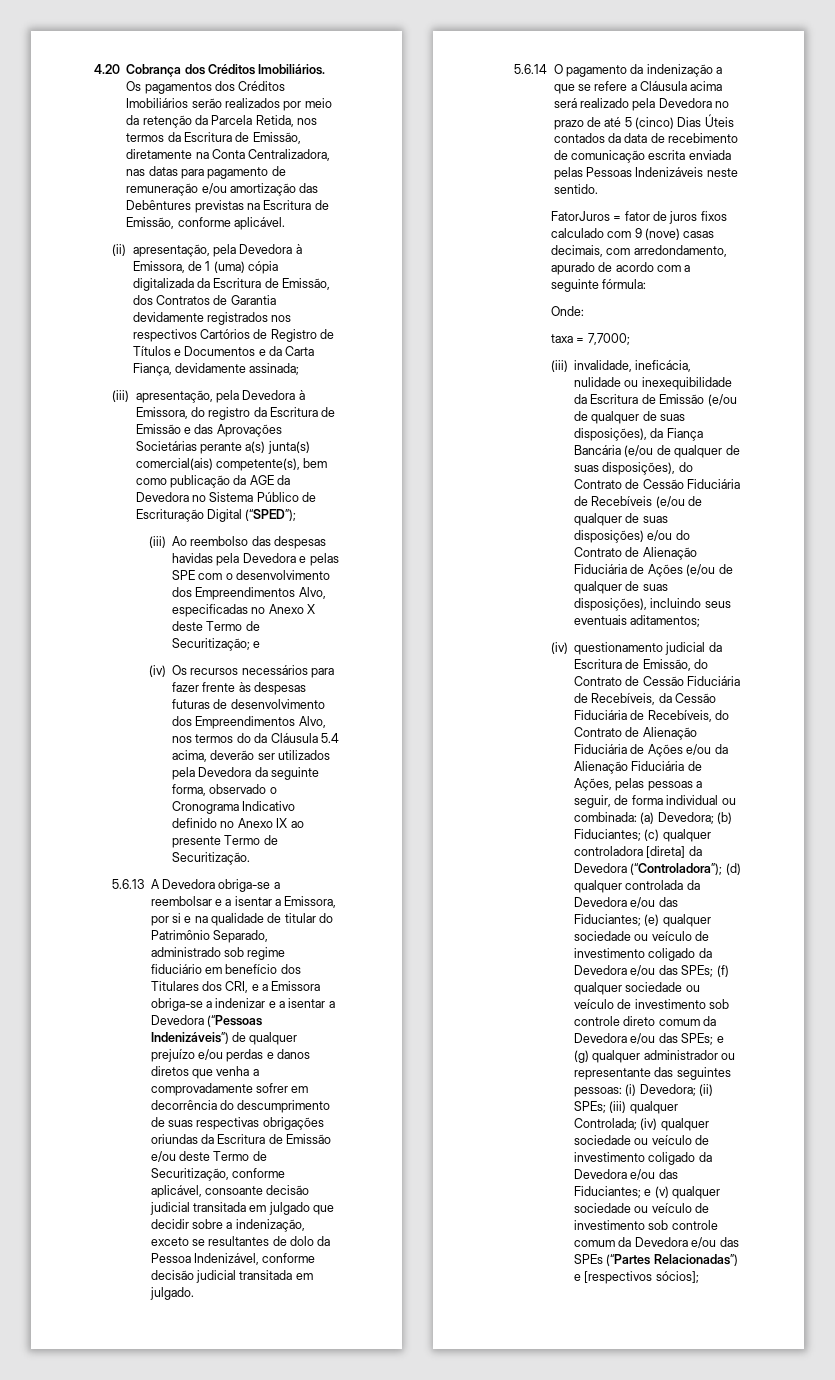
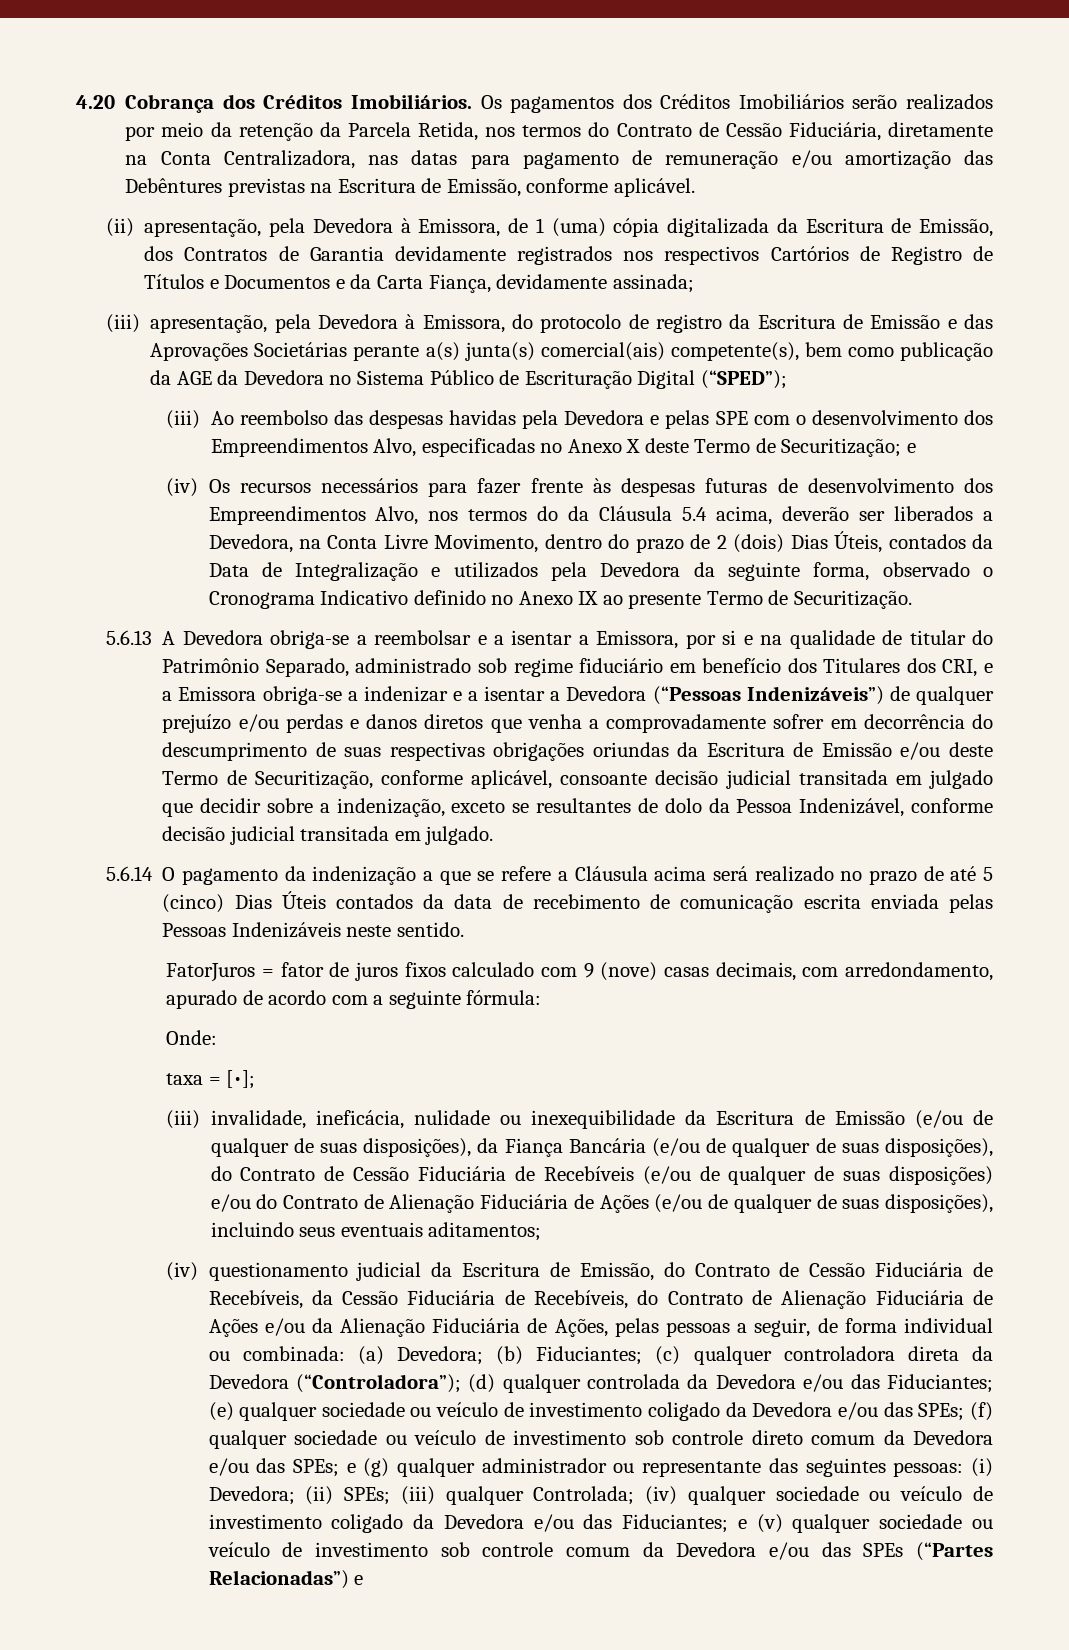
[167,132,301,144] da Escritura de Emissão, -> [588,122,881,141] do Contrato de Cessão Fiduciária,
(205, 412) none -> [540,314,649,333] protocolo de
(275, 756) none -> [894,506,993,521] [208,531,993,553] [208,562,441,581] liberados a Devedora, na Conta Livre Movimento, dentro do prazo de 2 (dois) Dias Úteis, contados da Data de Integralização e
[632,98,712,111] pela Devedora -> (834, 874) none
[587,333,630,345] 7,7000; -> [226,1070,256,1089] [•];
[646,846,686,858] [direta] -> [907,1346,959,1361] direta
[584,1271,699,1284] [respectivos sócios]; -> (364, 1580) none

